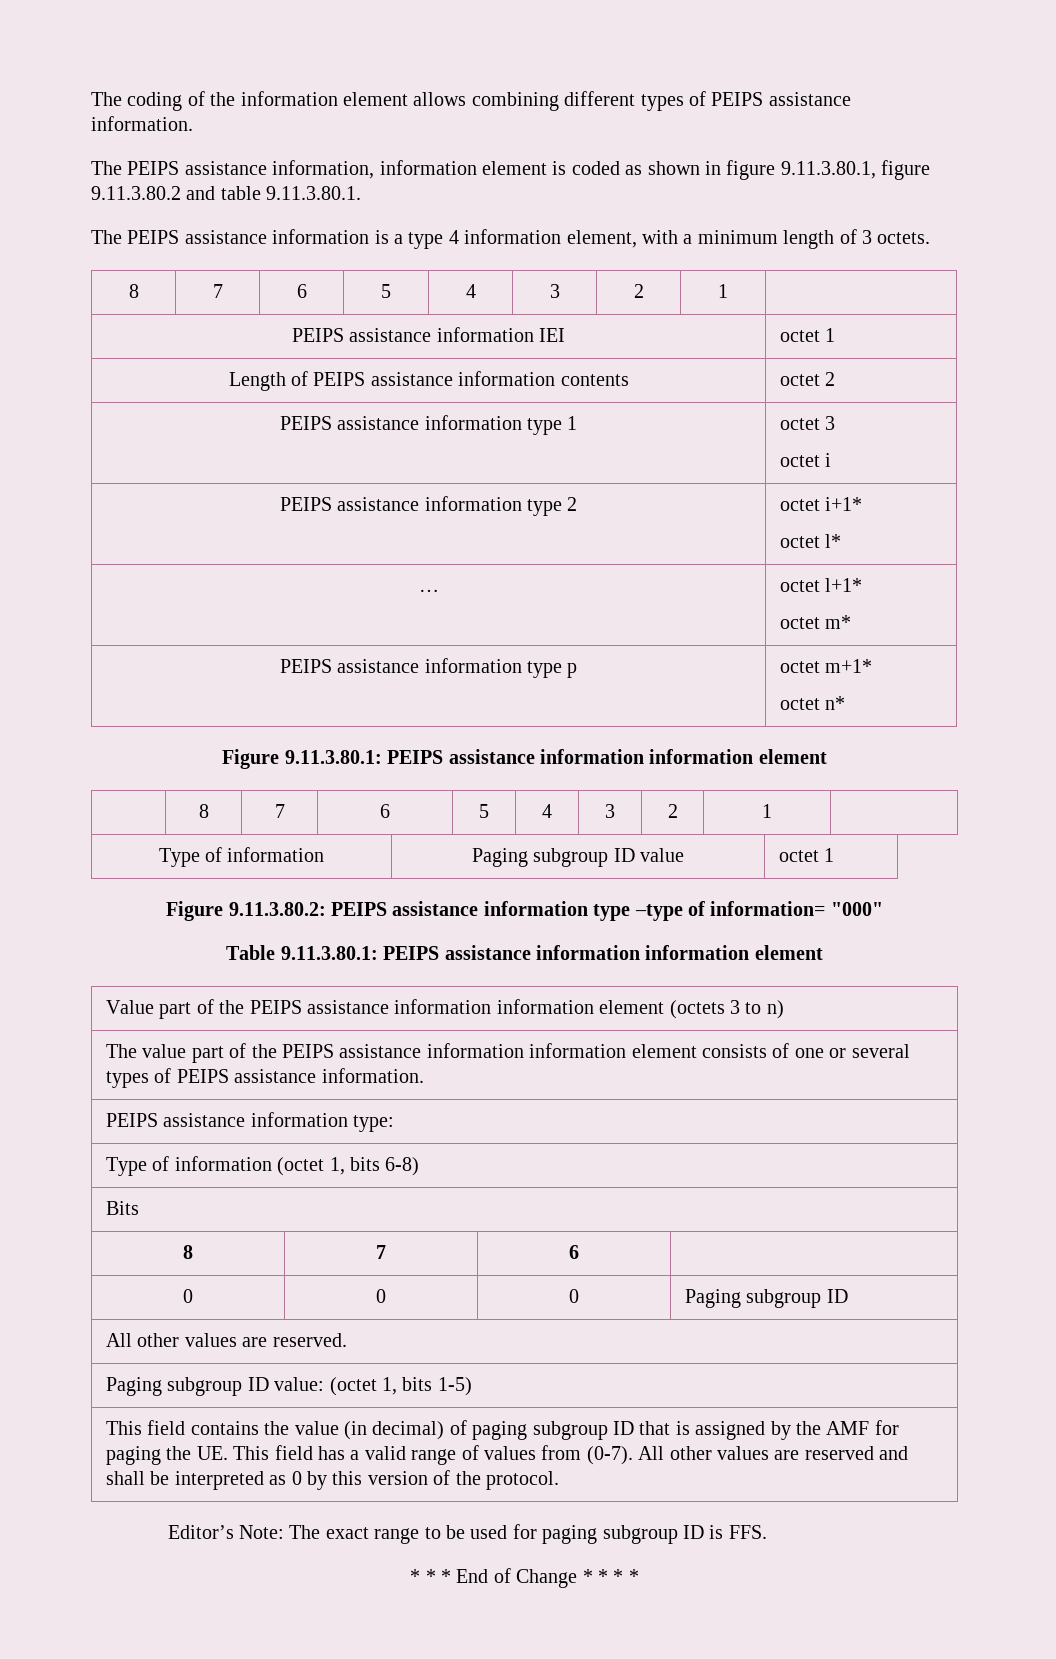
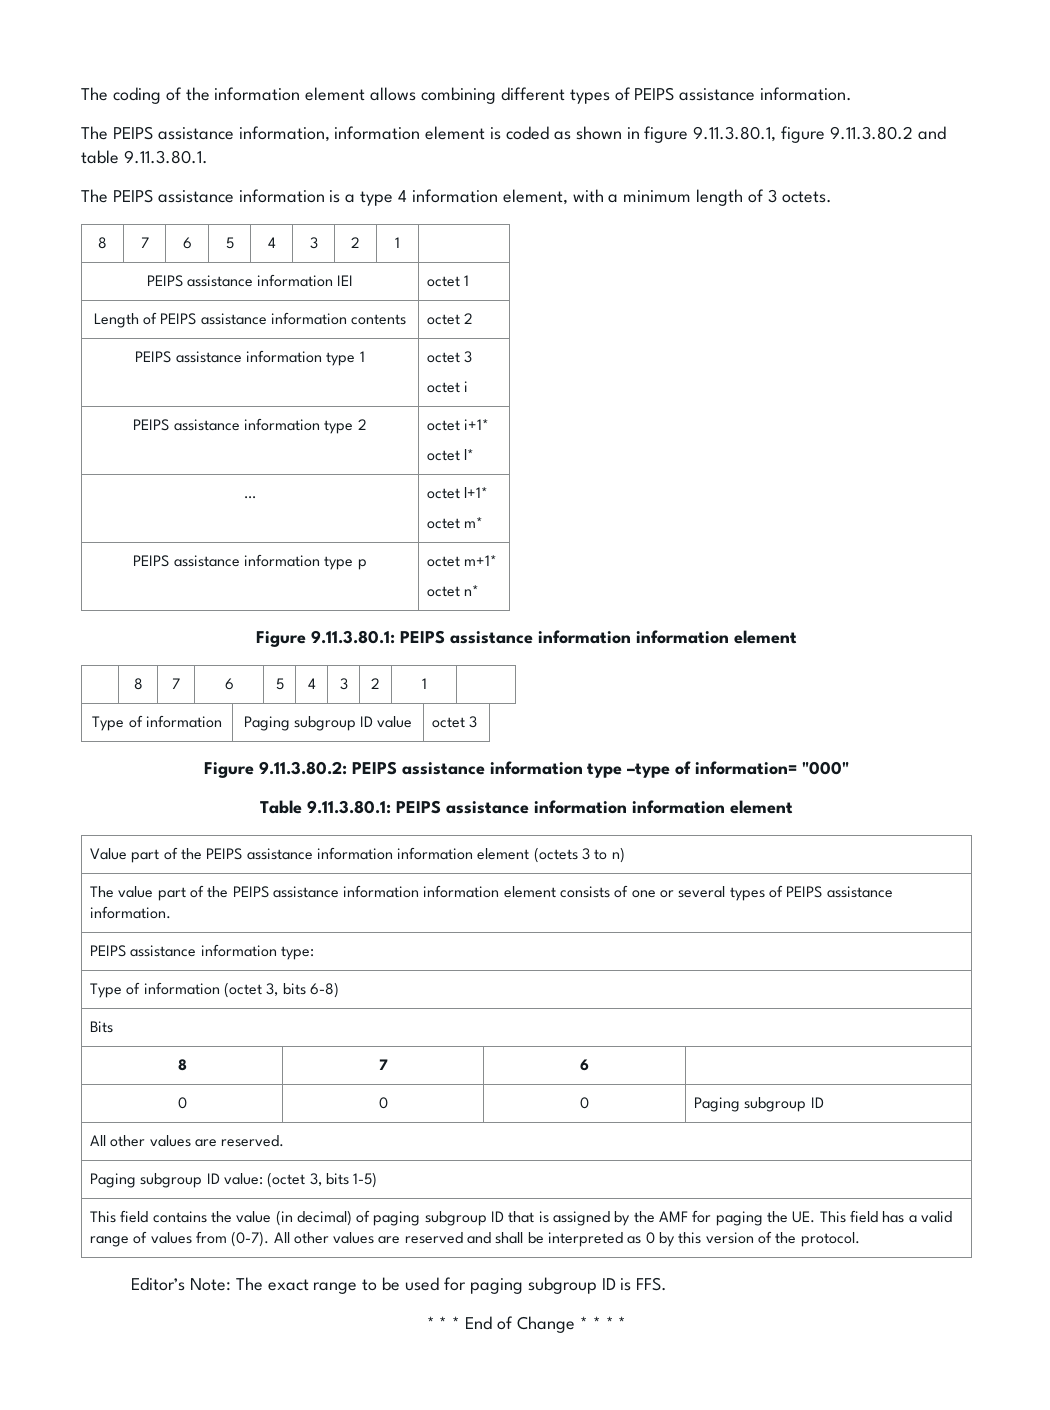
[824,848,835,862] 1 -> [469,716,478,728] 3
[329,1157,345,1175] 1, -> [266,983,279,996] 3,
[381,1377,397,1395] 1, -> [309,1173,322,1186] 3,

